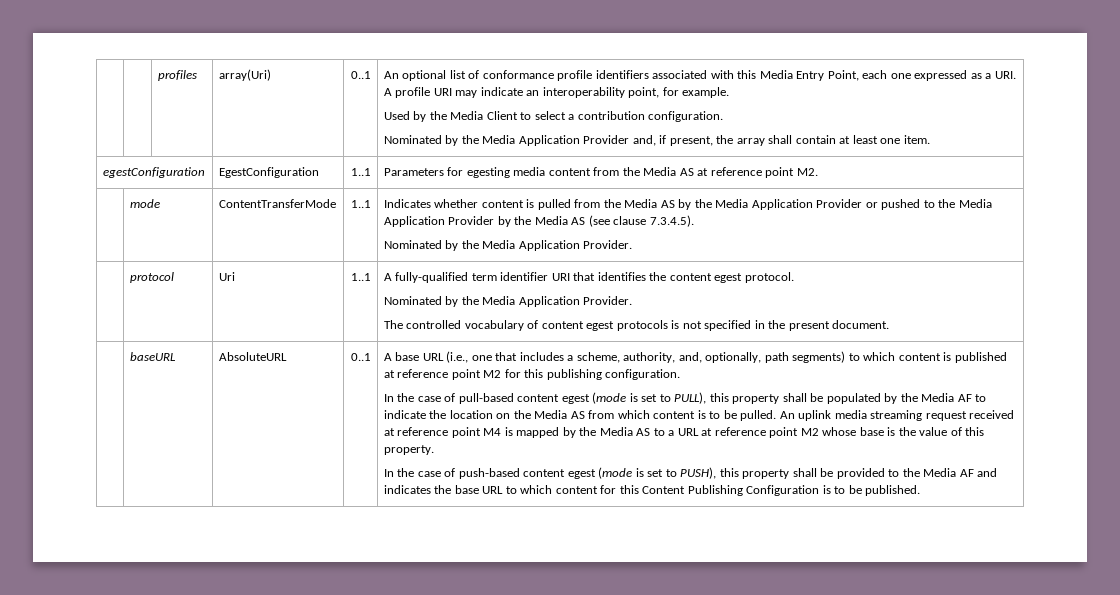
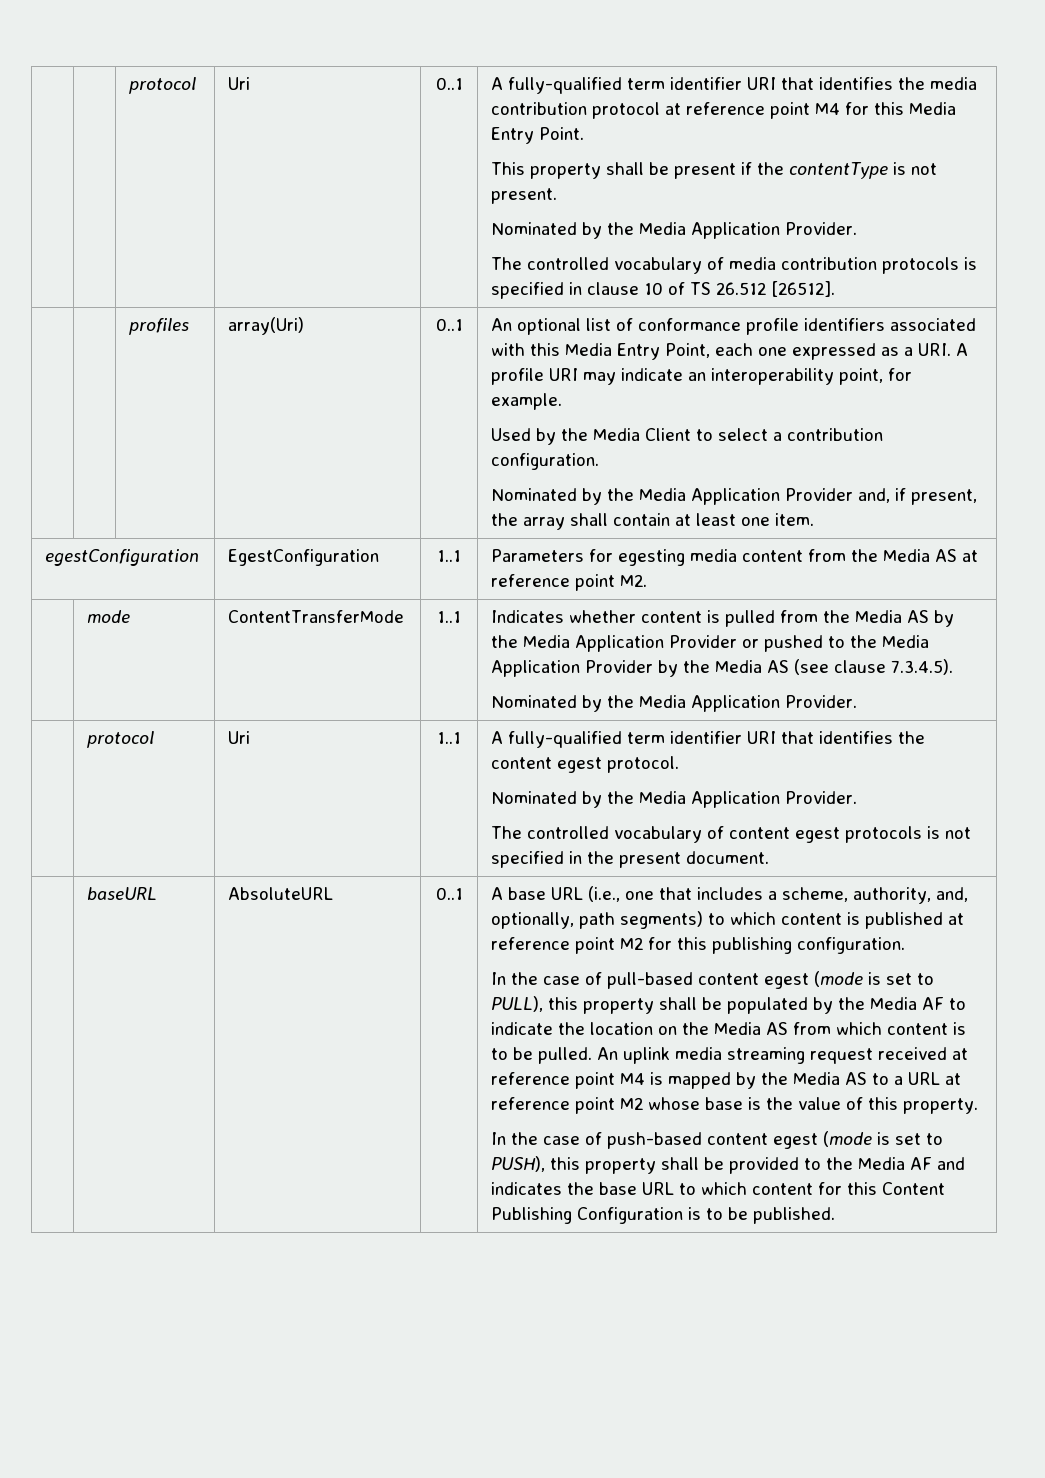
(157, 75) | -> [129,77,197,94] [228,77,251,90] [435,77,463,90] [491,77,978,94] [491,102,957,119] [491,127,585,144] [491,162,938,179] [491,188,558,204] [491,222,858,239] [491,257,978,274] [491,281,836,299] | | protocol | Uri | 0..1 | A fully-qualified term identifier URI that identifies the media contribution protocol at reference point M4 for this Media Entry Point. // This property shall be present if the contentType is not present. // Nominated by the Media Application Provider. // The controlled vocabulary of media contribution protocols is specified in clause 10 of TS 26.512 [26512]. // |

